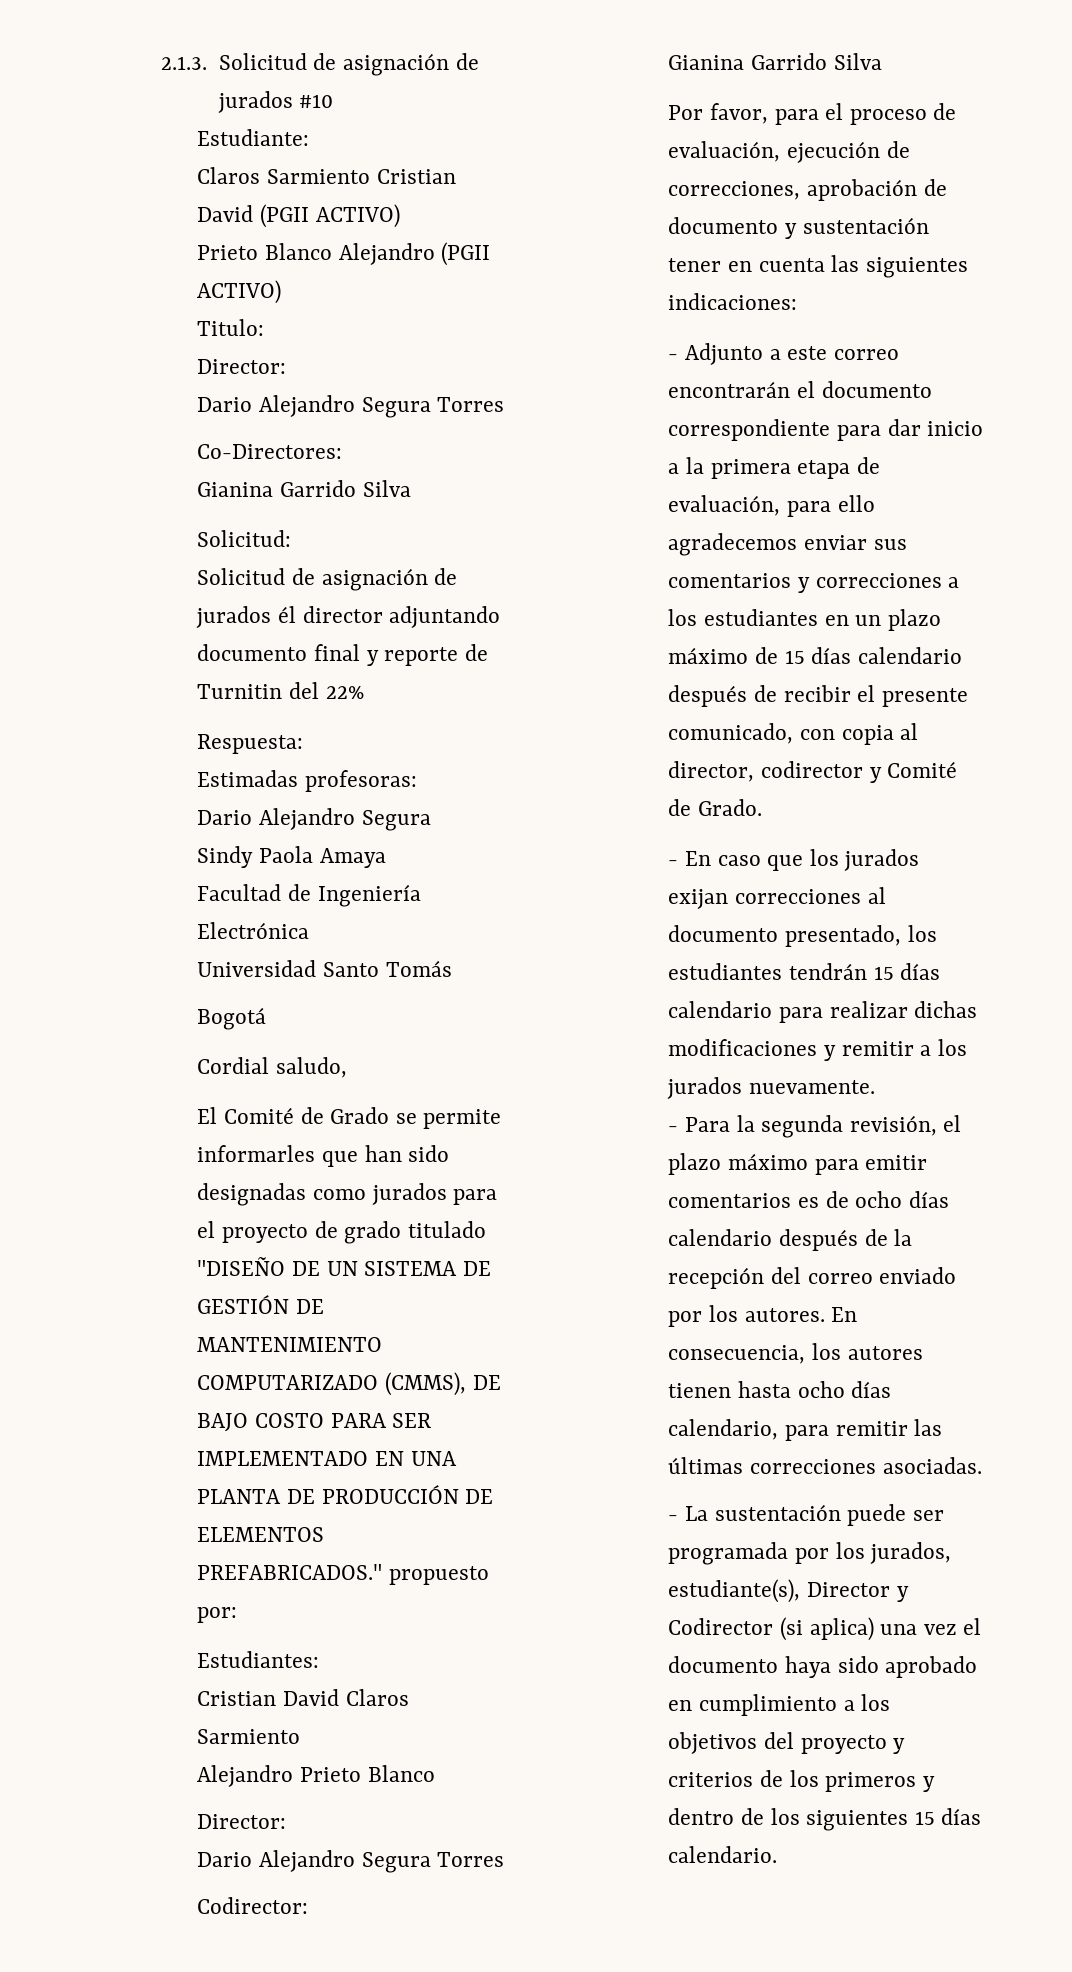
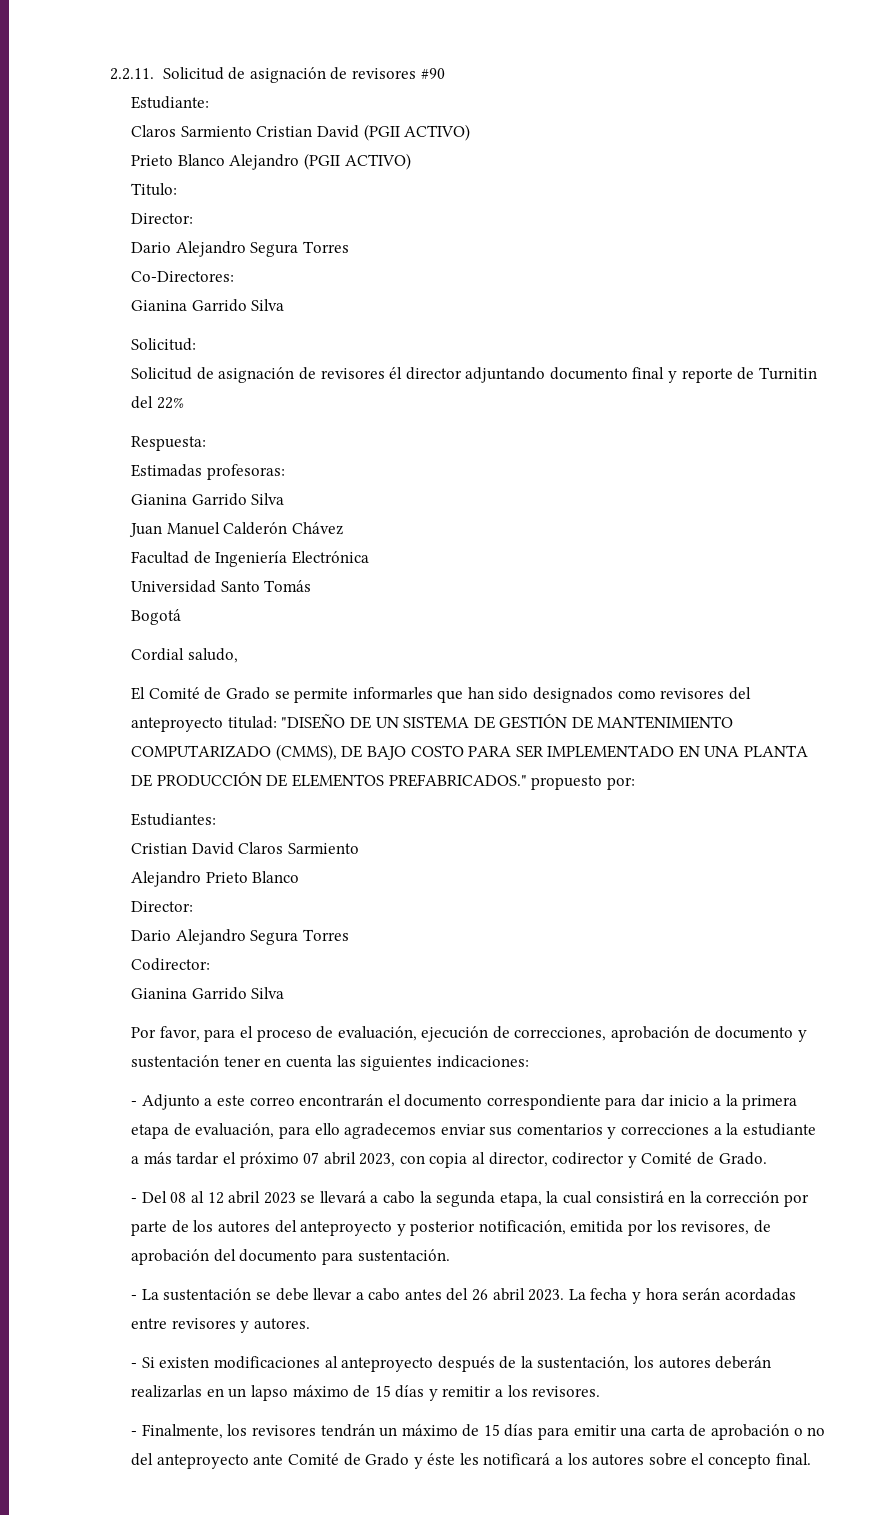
[160,53,479,76] [217,91,334,113] 2.1.3. Solicitud de asignación de jurados #10 -> [110,67,445,83] 2.2.11. Solicitud de asignación de revisores #90
[196,606,272,628] jurados -> [320,368,385,379] revisores
[197,808,431,831] [197,846,386,868] Dario Alejandro Segura // Sindy Paola Amaya -> [131,493,285,506] [129,522,343,537] Gianina Garrido Silva // Juan Manuel Calderón Chávez
[197,1183,498,1206] [197,1221,486,1244] designadas como jurados para el proyecto de grado titulado -> [533,687,751,703] [131,716,277,732] designados como revisores del anteproyecto titulad:
[668,609,941,631] [668,647,962,664] [668,685,968,707] [668,723,794,744] los estudiantes en un plazo máximo de 15 días calendario después de recibir el presente comunicado, -> [726,1123,816,1136] [131,1152,396,1168] la estudiante a más tardar el próximo 07 abril 2023,
[684,849,920,871] [668,887,886,909] [668,925,937,947] [668,963,941,980] [668,1001,978,1023] [668,1039,818,1056] En caso que los jurados exijan correcciones al documento presentado, los estudiantes tendrán 15 días calendario para realizar dichas modificaciones -> [141,1191,809,1207] [131,1220,771,1236] [131,1249,450,1265] [131,1288,796,1304] [131,1318,310,1333] [131,1356,772,1372] [131,1385,425,1401] Del 08 al 12 abril 2023 se llevará a cabo la segunda etapa, la cual consistirá en la corrección por parte de los autores del anteproyecto y posterior notificación, emitida por los revisores, de aprobación del documento para sustentación. // - La sustentación se debe llevar a cabo antes del 26 abril 2023. La fecha y hora serán acordadas entre revisores y autores. // - Si existen modificaciones al anteproyecto después de la sustentación, los autores deberán realizarlas en un lapso máximo de 15 días
[667,1077,875,1099] [668,1115,962,1138] [668,1153,928,1175] [668,1191,949,1208] [668,1229,913,1251] [668,1267,957,1289] [668,1305,858,1327] [668,1343,923,1364] [668,1381,892,1398] [668,1419,943,1441] [668,1457,982,1474] [668,1504,944,1526] [668,1542,952,1565] [668,1579,909,1603] [668,1617,982,1641] [668,1656,978,1678] [668,1694,891,1716] [668,1732,906,1754] [668,1770,935,1792] [668,1808,982,1831] [668,1846,778,1863] jurados nuevamente. // - Para la segunda revisión, el plazo máximo para emitir comentarios es de ocho días calendario después de la recepción del correo enviado por los autores. En consecuencia, los autores tienen hasta ocho días calendario, para remitir las últimas correcciones asociadas. // - La sustentación puede ser programada por los jurados, estudiante(s), Director y Codirector (si aplica) una vez el documento haya sido aprobado en cumplimiento a los objetivos del proyecto y criterios de los primeros y dentro de los siguientes 15 días calendario. -> [532,1386,601,1397] [131,1424,826,1440] [131,1453,811,1469] revisores. // - Finalmente, los revisores tendrán un máximo de 15 días para emitir una carta de aprobación o no del anteproyecto ante Comité de Grado y éste les notificará a los autores sobre el concepto final.

